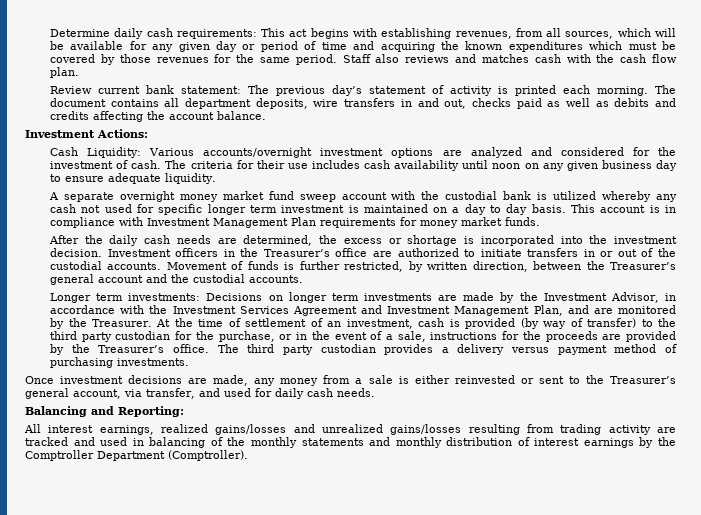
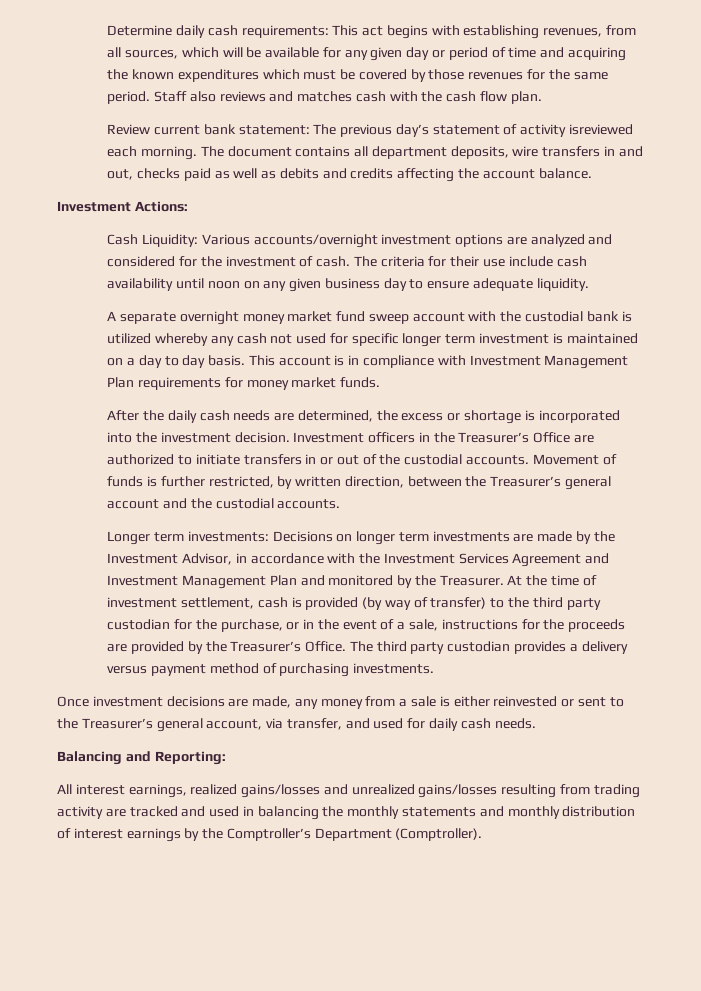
[498,85,557,96] is printed -> [569,124,634,135] isreviewed
[311,160,360,169] includes -> [508,256,553,267] include
[335,248,368,257] office -> [533,432,571,443] Office
[533,305,613,316] Plan, and are -> [269,575,325,586] Plan and
[245,318,413,329] settlement of an investment, -> [107,597,255,609] investment settlement,
[172,344,209,353] office. -> [305,641,347,652] Office.
[210,437,223,446] of -> (319, 813) none
[25,450,94,461] Comptroller -> [226,828,311,841] Comptroller’s

